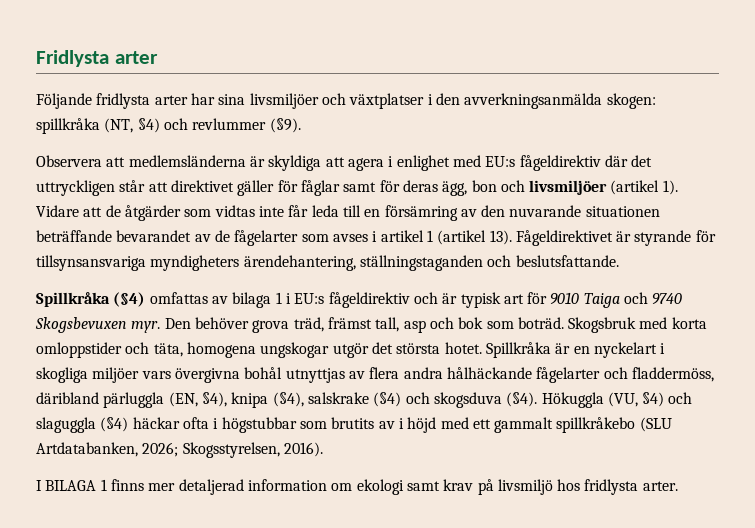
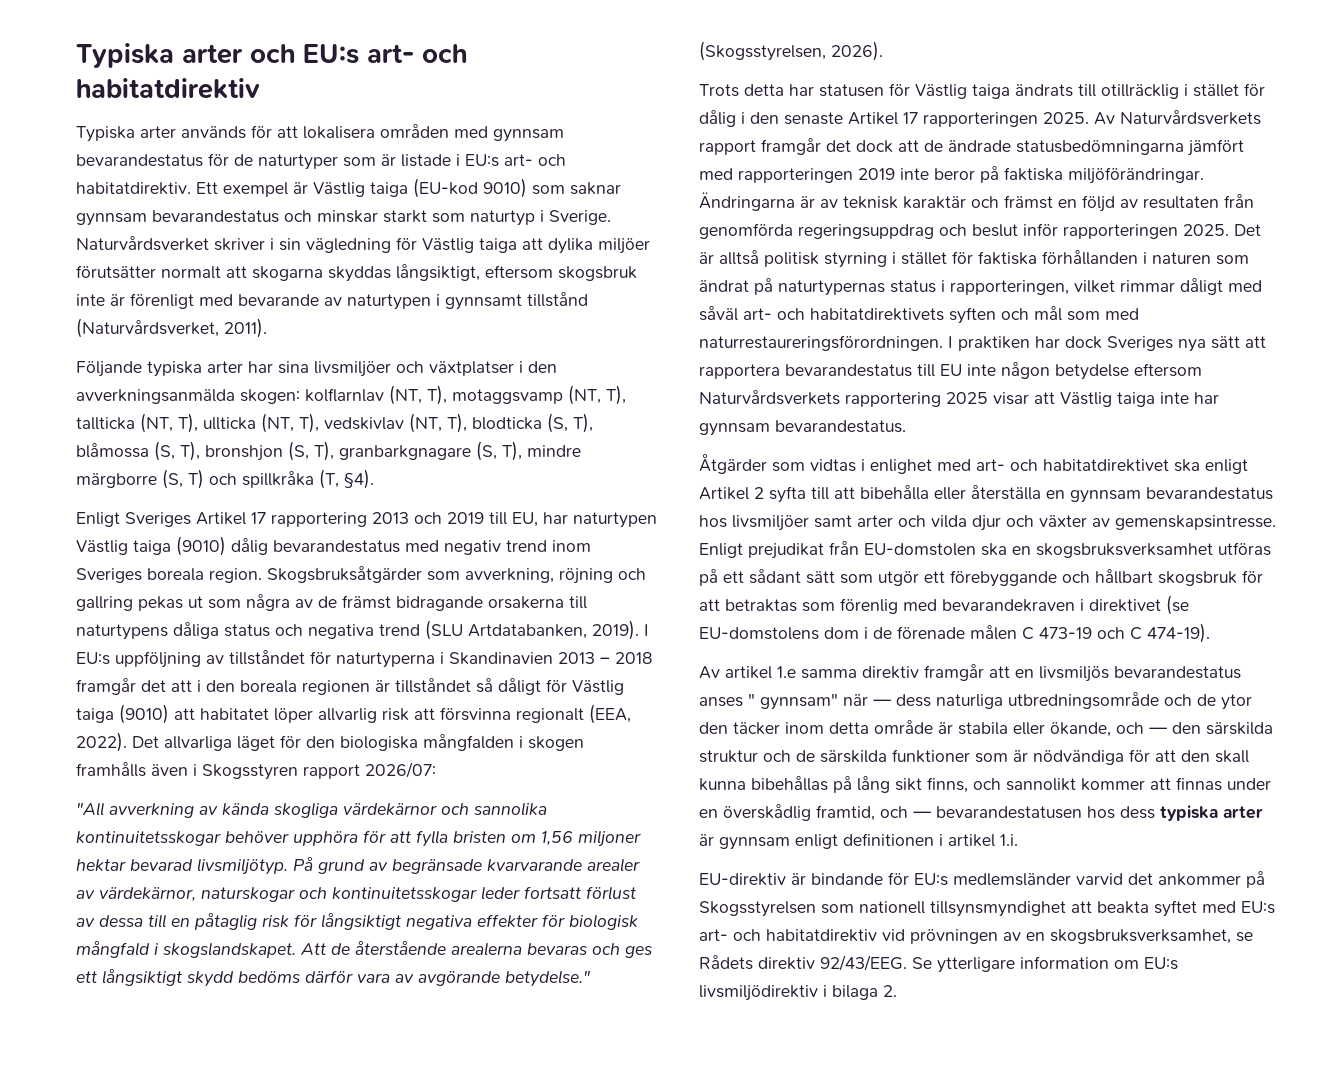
[36,50,158,67] Fridlysta arter -> [76,43,467,68] [76,78,260,99] [76,124,564,142] [76,153,566,170] [76,178,621,198] [76,210,611,226] [76,236,650,254] [76,264,637,282] [76,292,588,310] [76,318,267,338] Typiska arter och EU:s art- och habitatdirektiv // Typiska arter används för att lokalisera områden med gynnsam bevarandestatus för de naturtyper som är listade i EU:s art- och habitatdirektiv. Ett exempel är Västlig taiga (EU-kod 9010) som saknar gynnsam bevarandestatus och minskar starkt som naturtyp i Sverige. Naturvårdsverket skriver i sin vägledning för Västlig taiga att dylika miljöer förutsätter normalt att skogarna skyddas långsiktigt, eftersom skogsbruk inte är förenligt med bevarande av naturtypen i gynnsamt tillstånd (Naturvårdsverket, 2011).
[96,93,151,109] fridlysta -> [147,361,202,377] typiska
[36,118,301,134] [36,155,653,171] [36,180,678,196] [36,205,660,221] [36,230,716,246] [36,255,619,271] [36,292,683,308] [35,317,707,333] [36,342,666,358] [36,367,714,383] [36,392,693,408] [36,417,672,433] [36,442,323,458] [36,479,678,495] spillkråka (NT, §4) och revlummer (§9). // Observera att medlemsländerna är skyldiga att agera i enlighet med EU:s fågeldirektiv där det uttryckligen står att direktivet gäller för fåglar samt för deras ägg, bon och livsmiljöer (artikel 1). Vidare att de åtgärder som vidtas inte får leda till en försämring av den nuvarande situationen beträffande bevarandet av de fågelarter som avses i artikel 1 (artikel 13). Fågeldirektivet är styrande för tillsynsansvariga myndigheters ärendehantering, ställningstaganden och beslutsfattande. // Spillkråka (§4) omfattas av bilaga 1 i EU:s fågeldirektiv och är typisk art för 9010 Taiga och 9740 Skogsbevuxen myr. Den behöver grova träd, främst tall, asp och bok som boträd. Skogsbruk med korta omloppstider och täta, homogena ungskogar utgör det största hotet. Spillkråka är en nyckelart i skogliga miljöer vars övergivna bohål utnyttjas av flera andra hålhäckande fågelarter och fladdermöss, däribland pärluggla (EN, §4), knipa (§4), salskrake (§4) och skogsduva (§4). Hökuggla (VU, §4) och slaguggla (§4) häckar ofta i högstubbar som brutits av i höjd med ett gammalt spillkråkebo (SLU Artdatabanken, 2026; Skogsstyrelsen, 2016). // I BILAGA 1 finns mer detaljerad information om ekologi samt krav på livsmiljö hos fridlysta arter. -> [305,385,626,405] [76,413,593,433] [76,441,581,461] [76,469,374,489] [76,512,657,528] [76,536,591,556] [76,566,646,584] [76,594,587,611] [76,620,649,640] [76,650,653,668] [76,678,624,695] [76,704,631,724] [76,732,584,752] [76,762,436,780] [76,802,547,818] [76,830,641,847] [76,857,640,875] [76,886,636,902] [76,913,638,930] [76,941,653,958] [76,969,590,987] [699,41,883,61] [699,83,1265,99] [699,110,1261,127] [699,138,1244,156] [699,166,1204,184] [699,192,1254,212] [699,223,1261,239] [699,250,1249,268] [699,278,1262,296] [699,306,1139,324] [699,335,1266,352] [699,362,1202,380] [699,390,1219,407] [699,420,906,436] [699,454,1248,474] [699,485,1273,503] [699,515,1276,531] [699,541,1271,559] [699,569,1263,587] [699,595,1189,615] [699,623,1210,643] [699,664,1241,682] [699,692,1252,710] [699,720,1273,737] [699,749,1249,765] [699,776,1271,793] [699,804,1263,821] [699,833,1018,850] [699,871,1265,888] [699,900,1275,917] [699,929,1253,944] [699,955,1178,973] [699,985,897,1001] kolflarnlav (NT, T), motaggsvamp (NT, T), tallticka (NT, T), ullticka (NT, T), vedskivlav (NT, T), blodticka (S, T), blåmossa (S, T), bronshjon (S, T), granbarkgnagare (S, T), mindre märgborre (S, T) och spillkråka (T, §4). // Enligt Sveriges Artikel 17 rapportering 2013 och 2019 till EU, har naturtypen Västlig taiga (9010) dålig bevarandestatus med negativ trend inom Sveriges boreala region. Skogsbruksåtgärder som avverkning, röjning och gallring pekas ut som några av de främst bidragande orsakerna till naturtypens dåliga status och negativa trend (SLU Artdatabanken, 2019). I EU:s uppföljning av tillståndet för naturtyperna i Skandinavien 2013 – 2018 framgår det att i den boreala regionen är tillståndet så dåligt för Västlig taiga (9010) att habitatet löper allvarlig risk att försvinna regionalt (EEA, 2022). Det allvarliga läget för den biologiska mångfalden i skogen framhålls även i Skogsstyren rapport 2026/07: // "All avverkning av kända skogliga värdekärnor och sannolika kontinuitetsskogar behöver upphöra för att fylla bristen om 1,56 miljoner hektar bevarad livsmiljötyp. På grund av begränsade kvarvarande arealer av värdekärnor, naturskogar och kontinuitetsskogar leder fortsatt förlust av dessa till en påtaglig risk för långsiktigt negativa effekter för biologisk mångfald i skogslandskapet. Att de återstående arealerna bevaras och ges ett långsiktigt skydd bedöms därför vara av avgörande betydelse." (Skogsstyrelsen, 2026). // Trots detta har statusen för Västlig taiga ändrats till otillräcklig i stället för dålig i den senaste Artikel 17 rapporteringen 2025. Av Naturvårdsverkets rapport framgår det dock att de ändrade statusbedömningarna jämfört med rapporteringen 2019 inte beror på faktiska miljöförändringar. Ändringarna är av teknisk karaktär och främst en följd av resultaten från genomförda regeringsuppdrag och beslut inför rapporteringen 2025. Det är alltså politisk styrning i stället för faktiska förhållanden i naturen som ändrat på naturtypernas status i rapporteringen, vilket rimmar dåligt med såväl art- och habitatdirektivets syften och mål som med naturrestaureringsförordningen. I praktiken har dock Sveriges nya sätt att rapportera bevarandestatus till EU inte någon betydelse eftersom Naturvårdsverkets rapportering 2025 visar att Västlig taiga inte har gynnsam bevarandestatus. // Åtgärder som vidtas i enlighet med art- och habitatdirektivet ska enligt Artikel 2 syfta till att bibehålla eller återställa en gynnsam bevarandestatus hos livsmiljöer samt arter och vilda djur och växter av gemenskapsintresse. Enligt prejudikat från EU-domstolen ska en skogsbruksverksamhet utföras på ett sådant sätt som utgör ett förebyggande och hållbart skogsbruk för att betraktas som förenlig med bevarandekraven i direktivet (se EU-domstolens dom i de förenade målen C 473-19 och C 474-19). // Av artikel 1.e samma direktiv framgår att en livsmiljös bevarandestatus anses " gynnsam" när — dess naturliga utbredningsområde och de ytor den täcker inom detta område är stabila eller ökande, och — den särskilda struktur och de särskilda funktioner som är nödvändiga för att den skall kunna bibehållas på lång sikt finns, och sannolikt kommer att finnas under en överskådlig framtid, och — bevarandestatusen hos dess typiska arter är gynnsam enligt definitionen i artikel 1.i. // EU-direktiv är bindande för EU:s medlemsländer varvid det ankommer på Skogsstyrelsen som nationell tillsynsmyndighet att beakta syftet med EU:s art- och habitatdirektiv vid prövningen av en skogsbruksverksamhet, se Rådets direktiv 92/43/EEG. Se ytterligare information om EU:s livsmiljödirektiv i bilaga 2.

